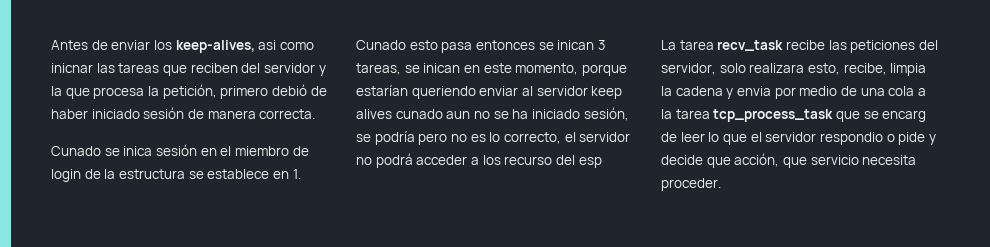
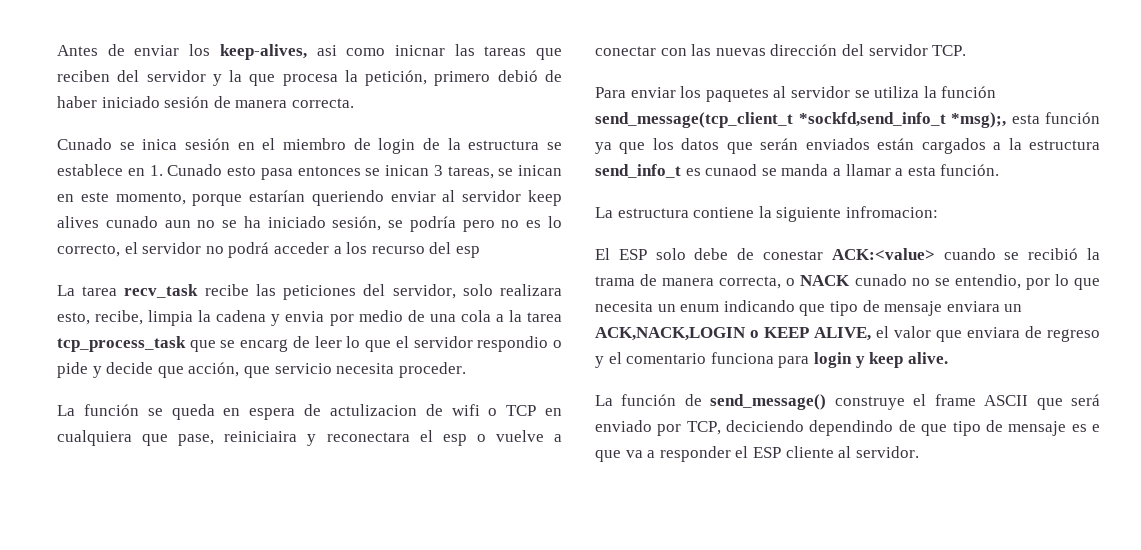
(721, 184) none -> [57,404,562,420] [57,430,563,446] [595,44,967,56] [595,86,997,102] [595,112,1100,128] [595,138,1100,154] [595,164,1000,178] [595,206,938,222] [595,248,1100,260] [595,274,1100,290] [595,300,1023,316] [595,326,1100,342] [595,352,948,368] [595,394,1100,410] [595,420,1100,436] [595,446,919,462] // La función se queda en espera de actulizacion de wifi o TCP en cualquiera que pase, reiniciaira y reconectara el esp o vuelve a conectar con las nuevas dirección del servidor TCP. // Para enviar los paquetes al servidor se utiliza la función send_message(tcp_client_t *sockfd,send_info_t *msg);, esta función ya que los datos que serán enviados están cargados a la estructura send_info_t es cunaod se manda a llamar a esta función. // La estructura contiene la siguiente infromacion: // El ESP solo debe de conestar ACK:<value> cuando se recibió la trama de manera correcta, o NACK cunado no se entendio, por lo que necesita un enum indicando que tipo de mensaje enviara un ACK,NACK,LOGIN o KEEP ALIVE, el valor que enviara de regreso y el comentario funciona para login y keep alive. // La función de send_message() construye el frame ASCII que será enviado por TCP, deciciendo dependindo de que tipo de mensaje es e que va a responder el ESP cliente al servidor.

